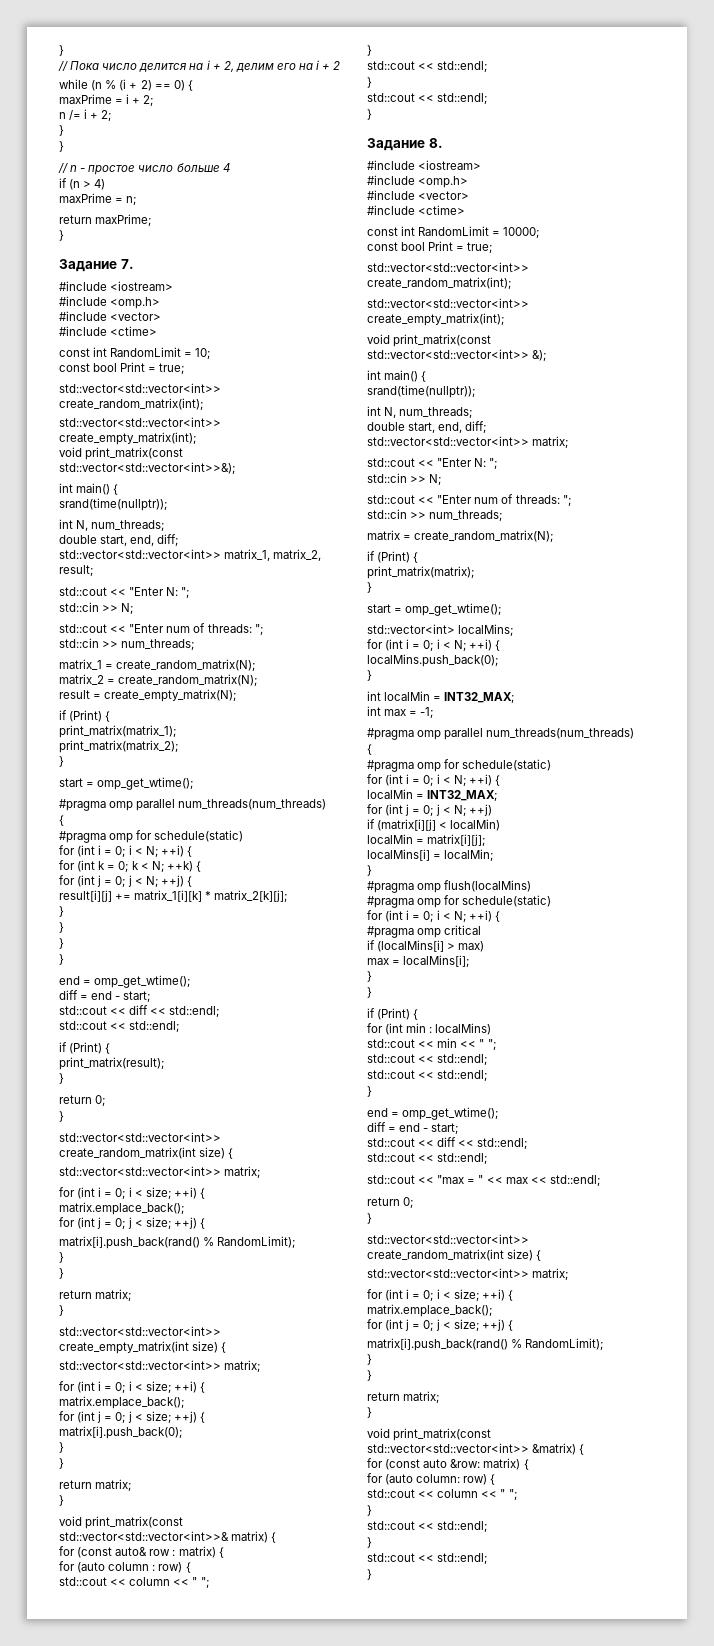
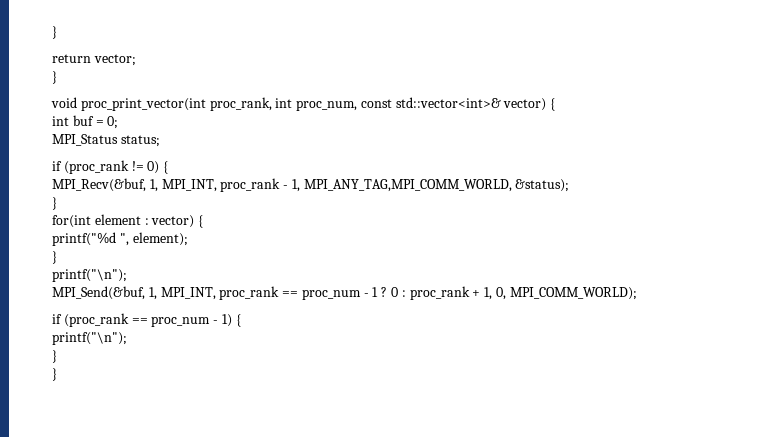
[59,45,64,56] [58,60,341,72] [59,79,193,91] [59,94,154,107] [59,109,112,122] [59,125,64,136] [59,141,64,152] [58,163,230,175] [59,178,106,190] [59,193,137,206] [59,214,152,227] [59,230,64,241] [59,259,134,272] [59,281,174,291] [59,296,161,309] [59,311,162,321] [59,326,158,336] [59,347,211,360] [59,362,185,375] [59,383,221,393] [59,398,203,411] [59,417,221,427] [59,432,196,445] [59,447,184,460] [59,462,235,475] [59,483,119,495] [59,498,167,511] [59,519,165,532] [59,534,179,547] [59,549,322,561] [59,565,93,577] [59,587,190,599] [59,602,134,615] [59,623,263,636] [59,638,195,651] [59,659,256,672] [59,674,258,687] [59,689,237,702] [59,710,111,722] [59,725,176,738] [59,740,178,753] [59,756,64,767] [59,777,194,790] [59,799,327,811] [59,815,64,826] [59,830,244,843] [59,845,192,858] [59,860,201,873] [59,875,192,888] [59,890,288,903] [59,906,64,917] [59,922,64,933] [59,938,64,949] [59,954,64,965] [59,975,191,988] [59,990,151,1003] [59,1005,220,1018] [59,1021,180,1033] [59,1042,111,1054] [59,1057,164,1070] [59,1073,64,1084] [59,1095,106,1107] [59,1111,64,1122] [59,1132,221,1142] [59,1147,234,1159] [59,1166,261,1179] [59,1187,205,1200] [59,1202,184,1215] [59,1217,205,1230] [59,1236,296,1249] [59,1252,64,1263] [59,1268,64,1279] [59,1289,132,1302] [59,1305,64,1316] [59,1326,221,1336] [59,1341,227,1354] [59,1360,261,1373] [59,1381,205,1394] [59,1396,184,1409] [59,1411,205,1424] [59,1426,182,1439] [59,1442,64,1453] [59,1458,64,1469] [59,1479,132,1492] [59,1495,64,1506] [59,1516,184,1529] [59,1531,277,1543] [59,1546,224,1558] [59,1561,191,1573] [59,1577,209,1589] [367,45,372,56] [367,61,488,73] [367,77,372,88] [367,93,488,105] [367,109,372,120] [367,138,443,151] [367,160,482,170] [367,175,469,188] [367,190,470,200] [367,205,466,215] [367,226,540,239] [367,241,493,254] [367,262,529,272] [367,277,511,290] [367,298,529,308] [367,313,504,326] [367,334,492,347] [367,349,547,362] [367,370,427,382] [367,385,475,398] [367,406,473,419] [367,421,487,434] [367,436,569,449] [367,458,498,470] [367,473,442,486] [367,494,571,507] [367,509,503,522] [367,530,554,543] [367,551,419,563] [367,566,474,579] [367,582,372,593] [367,603,502,616] [367,624,514,637] [367,639,500,652] [367,654,498,667] [367,670,372,681] [367,691,515,704] [367,706,434,719] [367,728,635,740] [367,744,372,755] [367,759,552,772] [367,774,500,787] [367,789,498,802] [367,804,492,817] [367,819,501,831] [367,834,486,847] [367,849,494,862] [367,865,372,876] [367,880,532,893] [367,895,552,908] [367,910,500,923] [367,925,482,938] [367,940,485,952] [367,955,470,968] [367,971,372,982] [367,987,372,998] [367,1008,419,1020] [367,1023,492,1035] [367,1038,496,1051] [367,1054,488,1066] [367,1070,488,1082] [367,1086,372,1097] [367,1107,499,1120] [367,1122,459,1135] [367,1137,528,1150] [367,1153,488,1165] [367,1175,600,1187] [367,1197,414,1209] [367,1213,372,1224] [367,1234,529,1244] [367,1249,542,1261] [367,1268,569,1281] [367,1289,513,1302] [367,1304,492,1317] [367,1319,513,1332] [367,1338,604,1351] [367,1354,372,1365] [367,1370,372,1381] [367,1391,440,1404] [367,1407,372,1418] [367,1428,492,1441] [367,1443,585,1455] [367,1458,529,1470] [367,1473,496,1485] [367,1489,517,1501] [367,1505,372,1516] [367,1521,488,1533] [367,1537,372,1548] [367,1553,488,1565] } // // Пока число делится на i + 2, делим его на i + 2 // while (n % (i + 2) == 0) { // maxPrime = i + 2; // n /= i + 2; // } // } // // n - простое число больше 4 // if (n > 4) // maxPrime = n; // return maxPrime; // } // Задание 7. // #include <iostream> // #include <omp.h> // #include <vector> // #include <ctime> // const int RandomLimit = 10; // const bool Print = true; // std::vector<std::vector<int>> create_random_matrix(int); // std::vector<std::vector<int>> create_empty_matrix(int); // void print_matrix(const std::vector<std::vector<int>>&); // int main() { // srand(time(nullptr)); // int N, num_threads; // double start, end, diff; // std::vector<std::vector<int>> matrix_1, matrix_2, result; // std::cout << "Enter N: "; // std::cin >> N; // std::cout << "Enter num of threads: "; // std::cin >> num_threads; // matrix_1 = create_random_matrix(N); // matrix_2 = create_random_matrix(N); // result = create_empty_matrix(N); // if (Print) { // print_matrix(matrix_1); // print_matrix(matrix_2); // } // start = omp_get_wtime(); // #pragma omp parallel num_threads(num_threads) // { // #pragma omp for schedule(static) // for (int i = 0; i < N; ++i) { // for (int k = 0; k < N; ++k) { // for (int j = 0; j < N; ++j) { // result[i][j] += matrix_1[i][k] * matrix_2[k][j]; // } // } // } // } // end = omp_get_wtime(); // diff = end - start; // std::cout << diff << std::endl; // std::cout << std::endl; // if (Print) { // print_matrix(result); // } // return 0; // } // std::vector<std::vector<int>> create_random_matrix(int size) { // std::vector<std::vector<int>> matrix; // for (int i = 0; i < size; ++i) { // matrix.emplace_back(); // for (int j = 0; j < size; ++j) { // matrix[i].push_back(rand() % RandomLimit); // } // } // return matrix; // } // std::vector<std::vector<int>> create_empty_matrix(int size) { // std::vector<std::vector<int>> matrix; // for (int i = 0; i < size; ++i) { // matrix.emplace_back(); // for (int j = 0; j < size; ++j) { // matrix[i].push_back(0); // } // } // return matrix; // } // void print_matrix(const std::vector<std::vector<int>>& matrix) { // for (const auto& row : matrix) { // for (auto column : row) { // std::cout << column << " "; // } // std::cout << std::endl; // } // std::cout << std::endl; // } // Задание 8. // #include <iostream> // #include <omp.h> // #include <vector> // #include <ctime> // const int RandomLimit = 10000; // const bool Print = true; // std::vector<std::vector<int>> create_random_matrix(int); // std::vector<std::vector<int>> create_empty_matrix(int); // void print_matrix(const std::vector<std::vector<int>> &); // int main() { // srand(time(nullptr)); // int N, num_threads; // double start, end, diff; // std::vector<std::vector<int>> matrix; // std::cout << "Enter N: "; // std::cin >> N; // std::cout << "Enter num of threads: "; // std::cin >> num_threads; // matrix = create_random_matrix(N); // if (Print) { // print_matrix(matrix); // } // start = omp_get_wtime(); // std::vector<int> localMins; // for (int i = 0; i < N; ++i) { // localMins.push_back(0); // } // int localMin = INT32_MAX; // int max = -1; // #pragma omp parallel num_threads(num_threads) // { // #pragma omp for schedule(static) // for (int i = 0; i < N; ++i) { // localMin = INT32_MAX; // for (int j = 0; j < N; ++j) // if (matrix[i][j] < localMin) // localMin = matrix[i][j]; // localMins[i] = localMin; // } // #pragma omp flush(localMins) // #pragma omp for schedule(static) // for (int i = 0; i < N; ++i) { // #pragma omp critical // if (localMins[i] > max) // max = localMins[i]; // } // } // if (Print) { // for (int min : localMins) // std::cout << min << " "; // std::cout << std::endl; // std::cout << std::endl; // } // end = omp_get_wtime(); // diff = end - start; // std::cout << diff << std::endl; // std::cout << std::endl; // std::cout << "max = " << max << std::endl; // return 0; // } // std::vector<std::vector<int>> create_random_matrix(int size) { // std::vector<std::vector<int>> matrix; // for (int i = 0; i < size; ++i) { // matrix.emplace_back(); // for (int j = 0; j < size; ++j) { // matrix[i].push_back(rand() % RandomLimit); // } // } // return matrix; // } // void print_matrix(const std::vector<std::vector<int>> &matrix) { // for (const auto &row: matrix) { // for (auto column: row) { // std::cout << column << " "; // } // std::cout << std::endl; // } // std::cout << std::endl; -> [52,26,57,39] [52,54,136,66] [52,71,57,84] [51,97,556,111] [52,115,119,129] [52,134,160,147] [52,160,169,174] [52,178,570,192] [52,197,57,210] [52,214,204,228] [52,232,188,246] [52,251,57,264] [52,269,127,282] [52,286,637,300] [52,313,241,327] [52,332,127,345] [52,350,57,363] } // return vector; // } // void proc_print_vector(int proc_rank, int proc_num, const std::vector<int>& vector) { // int buf = 0; // MPI_Status status; // if (proc_rank != 0) { // MPI_Recv(&buf, 1, MPI_INT, proc_rank - 1, MPI_ANY_TAG,MPI_COMM_WORLD, &status); // } // for(int element : vector) { // printf("%d ", element); // } // printf("\n"); // MPI_Send(&buf, 1, MPI_INT, proc_rank == proc_num - 1 ? 0 : proc_rank + 1, 0, MPI_COMM_WORLD); // if (proc_rank == proc_num - 1) { // printf("\n"); // }

